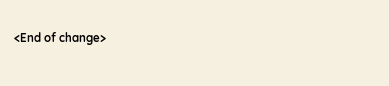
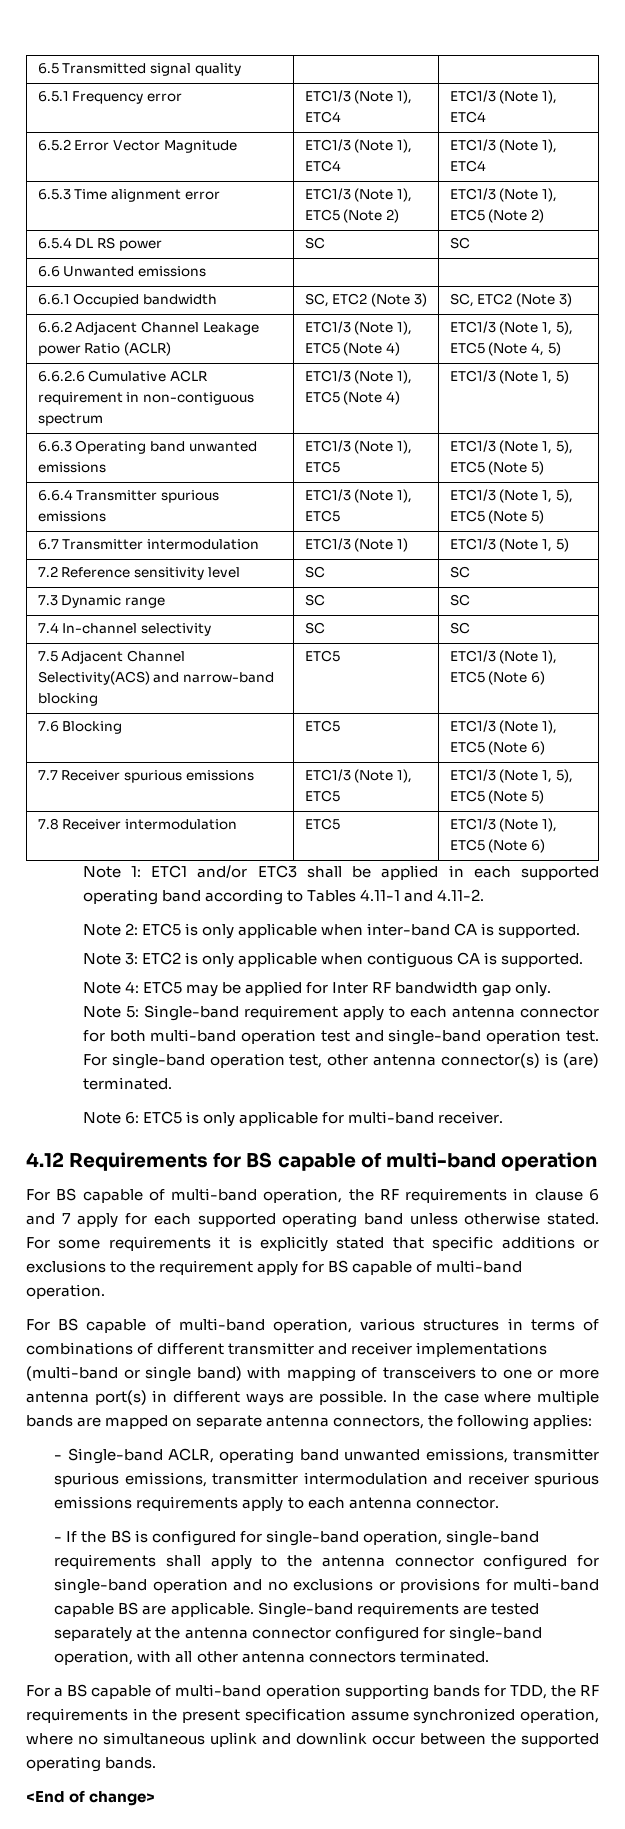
(14, 37) none -> [37,63,241,76] [37,91,182,104] [304,90,412,104] [304,111,341,123] [449,90,557,104] [449,111,486,123] [37,139,237,153] [304,139,412,153] [304,160,341,172] [449,139,557,153] [449,160,486,172] [37,189,220,202] [304,188,412,202] [304,209,399,223] [449,188,557,202] [449,209,544,223] [37,237,162,251] [304,237,325,249] [449,237,470,249] [37,266,206,277] [37,293,217,307] [304,293,427,307] [449,293,572,307] [37,321,259,335] [37,342,171,356] [304,321,412,335] [304,342,400,356] [449,321,573,335] [449,342,561,356] [37,370,208,382] [37,392,254,405] [37,413,103,426] [304,370,412,384] [304,391,400,405] [449,370,569,384] [37,440,257,454] [37,462,106,473] [304,440,412,454] [304,461,340,473] [449,440,573,454] [449,461,544,475] [37,489,219,503] [37,511,106,522] [304,489,412,503] [304,510,340,522] [449,489,573,503] [449,510,544,524] [37,539,259,550] [304,538,408,552] [449,538,569,552] [37,566,240,580] [304,566,325,578] [449,566,470,578] [37,595,165,608] [304,594,325,606] [449,594,470,606] [37,622,211,636] [304,622,325,634] [449,622,470,634] [37,650,185,664] [37,671,274,685] [37,693,98,706] [304,650,340,662] [449,650,557,664] [449,671,545,685] [37,721,123,734] [304,720,340,732] [449,720,557,734] [449,741,545,755] [37,770,254,783] [304,769,412,783] [304,790,340,802] [449,769,573,783] [449,790,544,804] [37,818,237,830] [304,818,340,830] [449,818,557,832] [449,839,545,853] [82,865,599,880] [82,889,485,905] [82,923,581,939] [82,952,584,968] [82,981,552,997] [82,1005,600,1021] [82,1029,600,1045] [82,1053,600,1069] [82,1077,172,1090] [82,1111,504,1127] [26,1152,597,1171] [26,1188,599,1203] [26,1212,599,1228] [26,1236,599,1252] [26,1260,523,1276] [26,1284,105,1299] [26,1318,599,1333] [26,1342,548,1357] [26,1366,599,1382] [26,1390,599,1406] [26,1414,593,1430] [54,1448,599,1464] [54,1472,599,1487] [54,1496,499,1512] [54,1530,539,1546] [54,1554,600,1570] [54,1578,599,1594] [54,1602,539,1618] [54,1626,542,1642] [54,1650,489,1665] [26,1684,599,1700] [26,1708,599,1724] [26,1732,599,1747] [26,1756,157,1772] 6.5 Transmitted signal quality | | // 6.5.1 Frequency error | ETC1/3 (Note 1), ETC4 | ETC1/3 (Note 1), ETC4 // 6.5.2 Error Vector Magnitude | ETC1/3 (Note 1), ETC4 | ETC1/3 (Note 1), ETC4 // 6.5.3 Time alignment error | ETC1/3 (Note 1), ETC5 (Note 2) | ETC1/3 (Note 1), ETC5 (Note 2) // 6.5.4 DL RS power | SC | SC // 6.6 Unwanted emissions | | // 6.6.1 Occupied bandwidth | SC, ETC2 (Note 3) | SC, ETC2 (Note 3) // 6.6.2 Adjacent Channel Leakage power Ratio (ACLR) | ETC1/3 (Note 1), ETC5 (Note 4) | ETC1/3 (Note 1, 5), ETC5 (Note 4, 5) // 6.6.2.6 Cumulative ACLR requirement in non-contiguous spectrum | ETC1/3 (Note 1), ETC5 (Note 4) | ETC1/3 (Note 1, 5) // 6.6.3 Operating band unwanted emissions | ETC1/3 (Note 1), ETC5 | ETC1/3 (Note 1, 5), ETC5 (Note 5) // 6.6.4 Transmitter spurious emissions | ETC1/3 (Note 1), ETC5 | ETC1/3 (Note 1, 5), ETC5 (Note 5) // 6.7 Transmitter intermodulation | ETC1/3 (Note 1) | ETC1/3 (Note 1, 5) // 7.2 Reference sensitivity level | SC | SC // 7.3 Dynamic range | SC | SC // 7.4 In-channel selectivity | SC | SC // 7.5 Adjacent Channel Selectivity(ACS) and narrow-band blocking | ETC5 | ETC1/3 (Note 1), ETC5 (Note 6) // 7.6 Blocking | ETC5 | ETC1/3 (Note 1), ETC5 (Note 6) // 7.7 Receiver spurious emissions | ETC1/3 (Note 1), ETC5 | ETC1/3 (Note 1, 5), ETC5 (Note 5) // 7.8 Receiver intermodulation | ETC5 | ETC1/3 (Note 1), ETC5 (Note 6) // Note 1: ETC1 and/or ETC3 shall be applied in each supported operating band according to Tables 4.11-1 and 4.11-2. // Note 2: ETC5 is only applicable when inter-band CA is supported. // Note 3: ETC2 is only applicable when contiguous CA is supported. // Note 4: ETC5 may be applied for Inter RF bandwidth gap only. // Note 5: Single-band requirement apply to each antenna connector for both multi-band operation test and single-band operation test. For single-band operation test, other antenna connector(s) is (are) terminated. // Note 6: ETC5 is only applicable for multi-band receiver. // 4.12 Requirements for BS capable of multi-band operation // For BS capable of multi-band operation, the RF requirements in clause 6 and 7 apply for each supported operating band unless otherwise stated. For some requirements it is explicitly stated that specific additions or exclusions to the requirement apply for BS capable of multi-band operation. // For BS capable of multi-band operation, various structures in terms of combinations of different transmitter and receiver implementations (multi-band or single band) with mapping of transceivers to one or more antenna port(s) in different ways are possible. In the case where multiple bands are mapped on separate antenna connectors, the following applies: // - Single-band ACLR, operating band unwanted emissions, transmitter spurious emissions, transmitter intermodulation and receiver spurious emissions requirements apply to each antenna connector. // - If the BS is configured for single-band operation, single-band requirements shall apply to the antenna connector configured for single-band operation and no exclusions or provisions for multi-band capable BS are applicable. Single-band requirements are tested separately at the antenna connector configured for single-band operation, with all other antenna connectors terminated. // For a BS capable of multi-band operation supporting bands for TDD, the RF requirements in the present specification assume synchronized operation, where no simultaneous uplink and downlink occur between the supported operating bands. //

